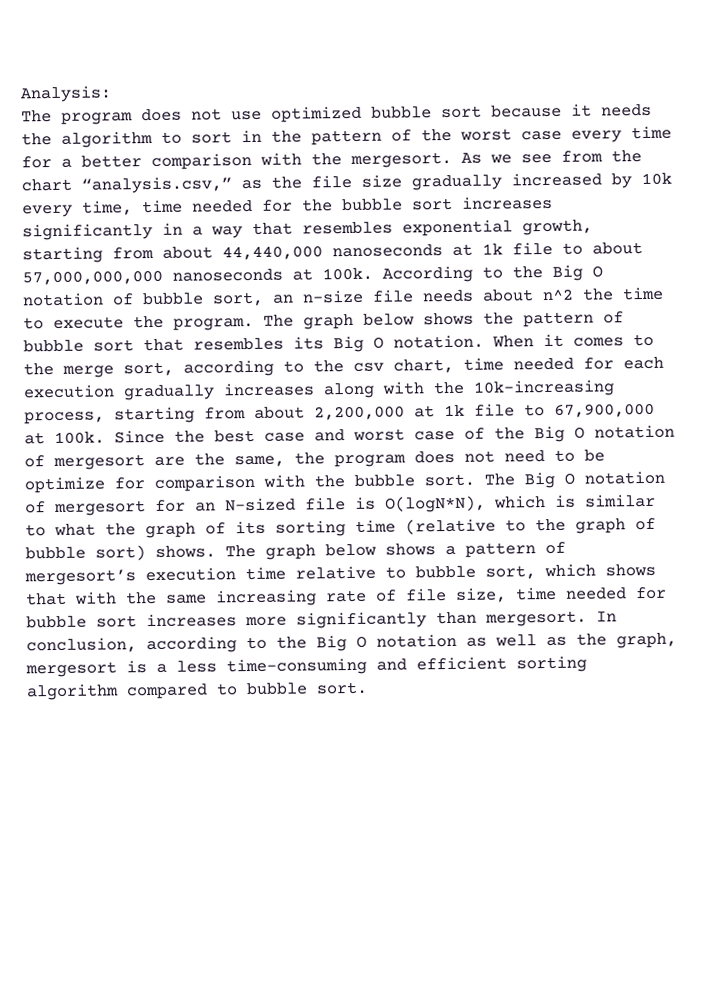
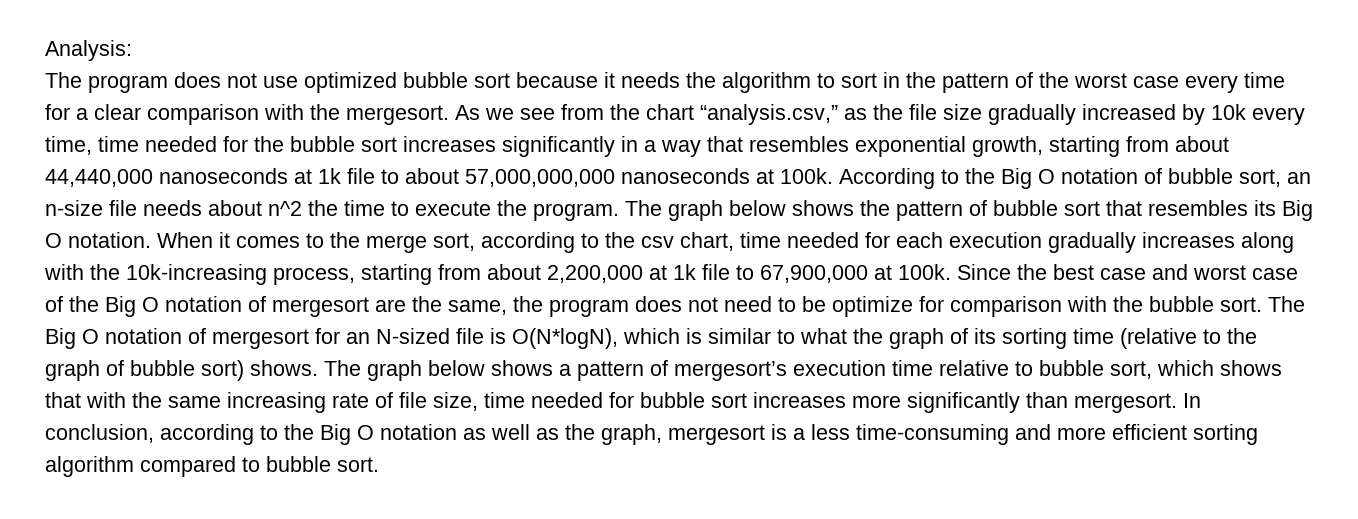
[81,155,142,168] better -> [94,104,141,120] clear
[385,495,486,513] O(logN*N), -> [512,328,618,349] O(N*logN),
(407, 664) none -> [1057,427,1106,440] more

